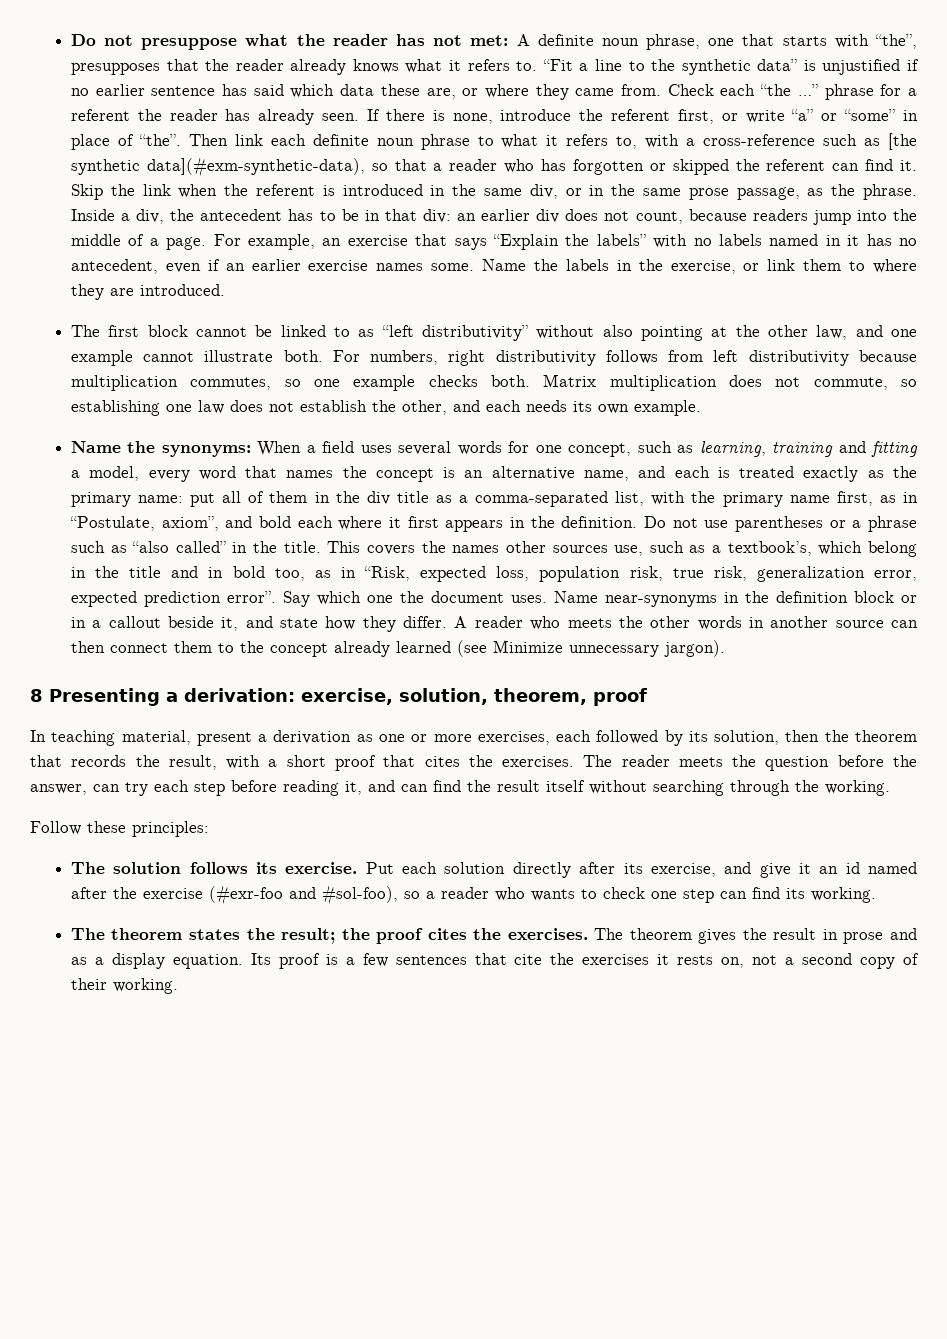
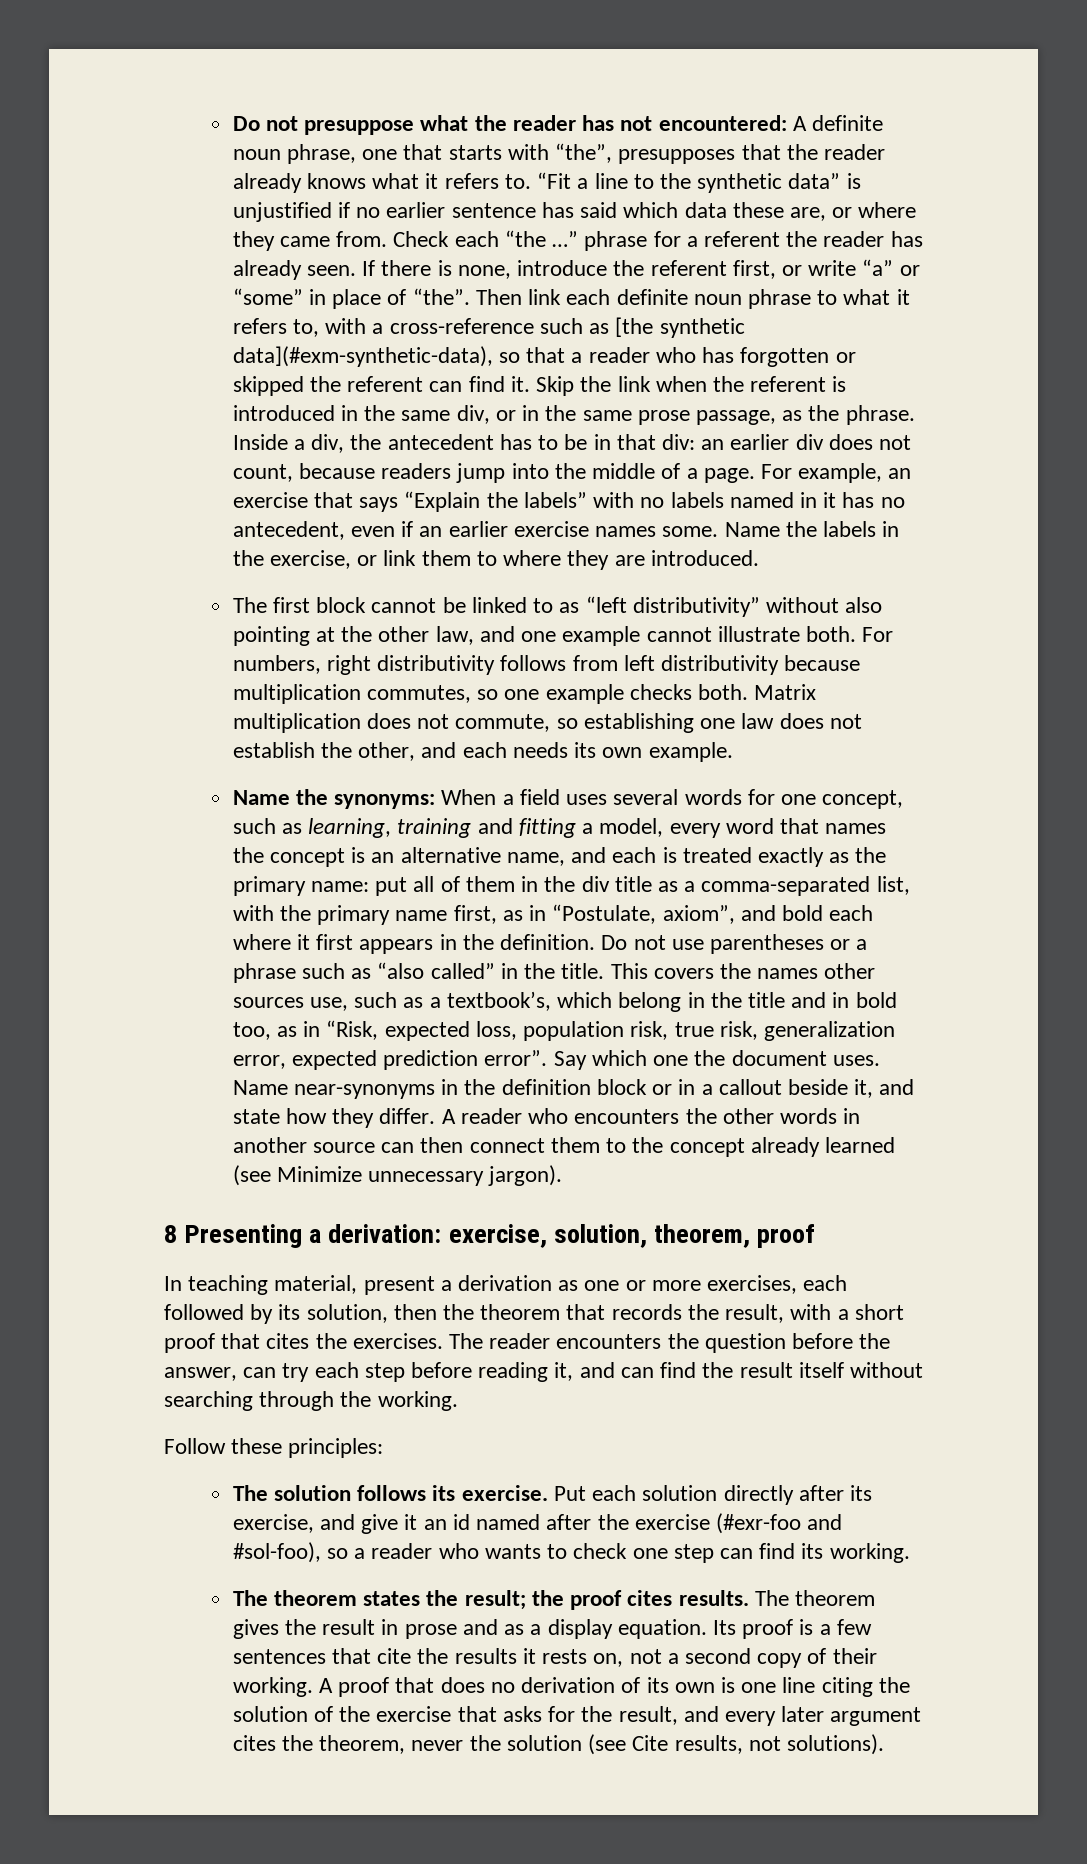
[470,35,509,46] met: -> [658,115,787,131] encountered:
[567,618,612,628] meets -> [574,1109,680,1124] encounters
[678,757,723,767] meets -> [556,1334,662,1349] encounters
[473,928,588,940] the exercises. -> [678,1590,749,1606] results.
[582,954,650,965] exercises -> [454,1648,517,1664] results
(178, 986) none -> [319,1677,910,1697] [232,1706,922,1726] [232,1734,884,1755] A proof that does no derivation of its own is one line citing the solution of the exercise that asks for the result, and every later argument cites the theorem, never the solution (see Cite results, not solutions).

